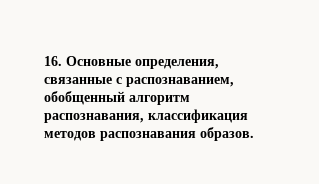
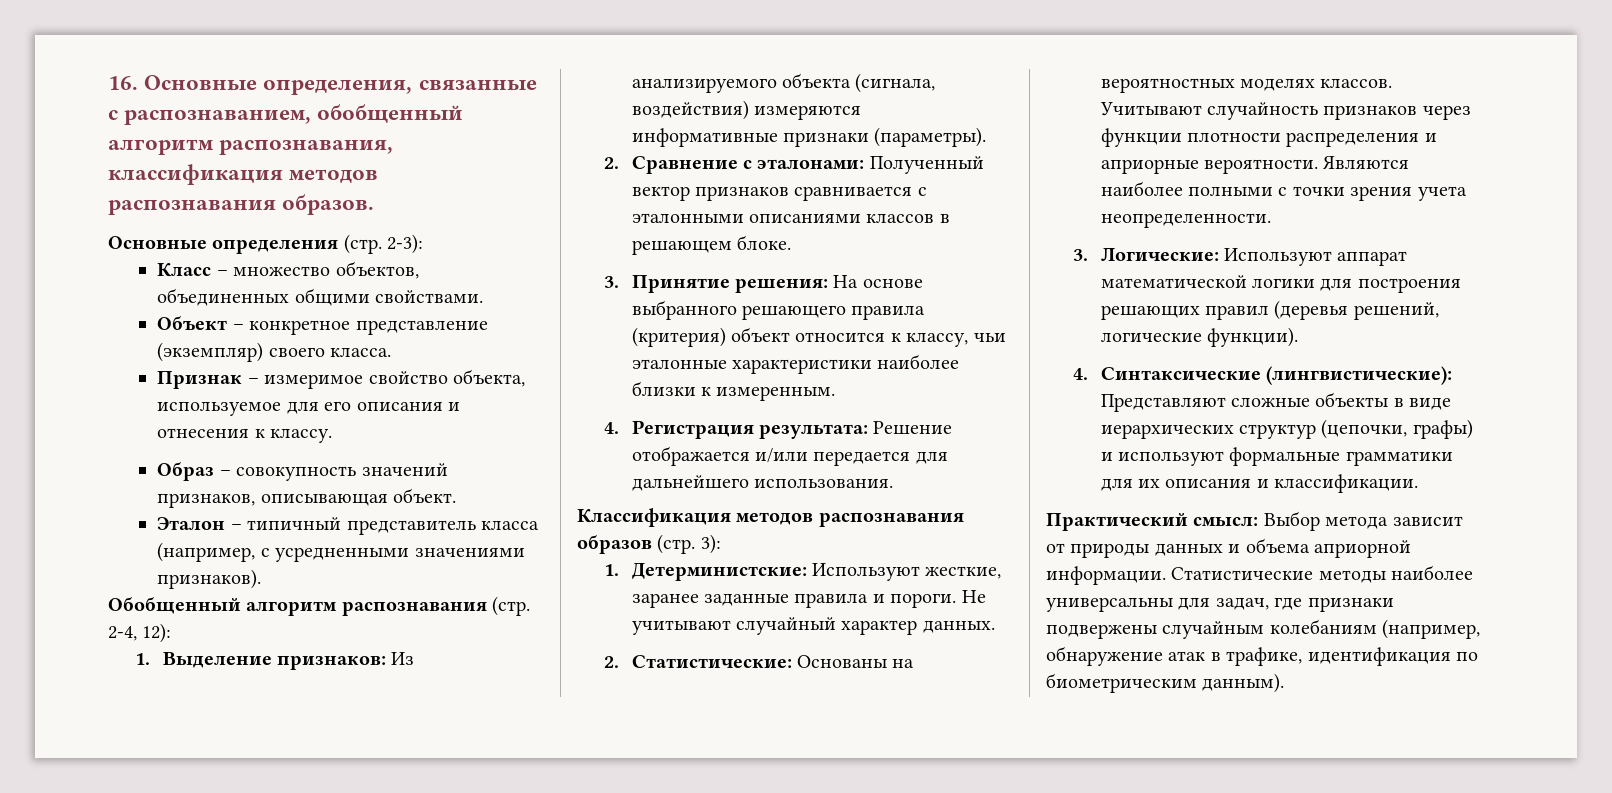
(254, 134) none -> [108,234,424,254] [157,261,419,279] [157,288,484,306] [157,316,488,335] [157,342,392,362] [157,369,525,389] [157,401,460,416] [157,428,333,443] [157,462,448,481] [157,488,457,508] [157,517,539,535] [157,542,525,562] [157,569,262,589] [108,596,531,616] [108,623,172,643] [135,652,415,670] [631,73,936,93] [631,100,862,120] [631,127,987,147] [604,156,984,174] [631,186,927,201] [631,213,950,223] [631,235,792,255] [604,275,923,293] [631,300,926,320] [631,327,1006,347] [631,354,960,374] [631,381,836,401] [604,420,953,439] [631,446,948,466] [631,475,894,491] [577,508,964,527] [577,534,721,554] [604,563,1002,581] [631,590,986,608] [631,617,995,635] [604,655,915,668] [1100,78,1393,93] [1099,102,1471,120] [1100,128,1437,147] [1100,155,1410,174] [1100,181,1467,201] [1100,213,1271,228] [1073,247,1408,266] [1100,275,1461,293] [1100,300,1439,320] [1100,327,1299,347] [1073,366,1453,385] [1100,392,1452,412] [1100,419,1473,439] [1100,447,1453,466] [1100,474,1419,493] [1046,511,1463,531] [1046,538,1411,558] [1046,565,1474,585] [1046,597,1394,612] [1046,619,1481,639] [1046,646,1478,666] [1046,673,1285,693] // Основные определения (стр. 2-3): // Класс – множество объектов, объединенных общими свойствами. // Объект – конкретное представление (экземпляр) своего класса. // Признак – измеримое свойство объекта, используемое для его описания и отнесения к классу. // Образ – совокупность значений признаков, описывающая объект. // Эталон – типичный представитель класса (например, с усредненными значениями признаков). // Обобщенный алгоритм распознавания (стр. 2-4, 12): // 1. Выделение признаков: Из анализируемого объекта (сигнала, воздействия) измеряются информативные признаки (параметры). // 2. Сравнение с эталонами: Полученный вектор признаков сравнивается с эталонными описаниями классов в решающем блоке. // 3. Принятие решения: На основе выбранного решающего правила (критерия) объект относится к классу, чьи эталонные характеристики наиболее близки к измеренным. // 4. Регистрация результата: Решение отображается и/или передается для дальнейшего использования. // Классификация методов распознавания образов (стр. 3): // 1. Детерминистские: Используют жесткие, заранее заданные правила и пороги. Не учитывают случайный характер данных. // 2. Статистические: Основаны на вероятностных моделях классов. Учитывают случайность признаков через функции плотности распределения и априорные вероятности. Являются наиболее полными с точки зрения учета неопределенности. // 3. Логические: Используют аппарат математической логики для построения решающих правил (деревья решений, логические функции). // 4. Синтаксические (лингвистические): Представляют сложные объекты в виде иерархических структур (цепочки, графы) и используют формальные грамматики для их описания и классификации. // Практический смысл: Выбор метода зависит от природы данных и объема априорной информации. Статистические методы наиболее универсальны для задач, где признаки подвержены случайным колебаниям (например, обнаружение атак в трафике, идентификация по биометрическим данным).

